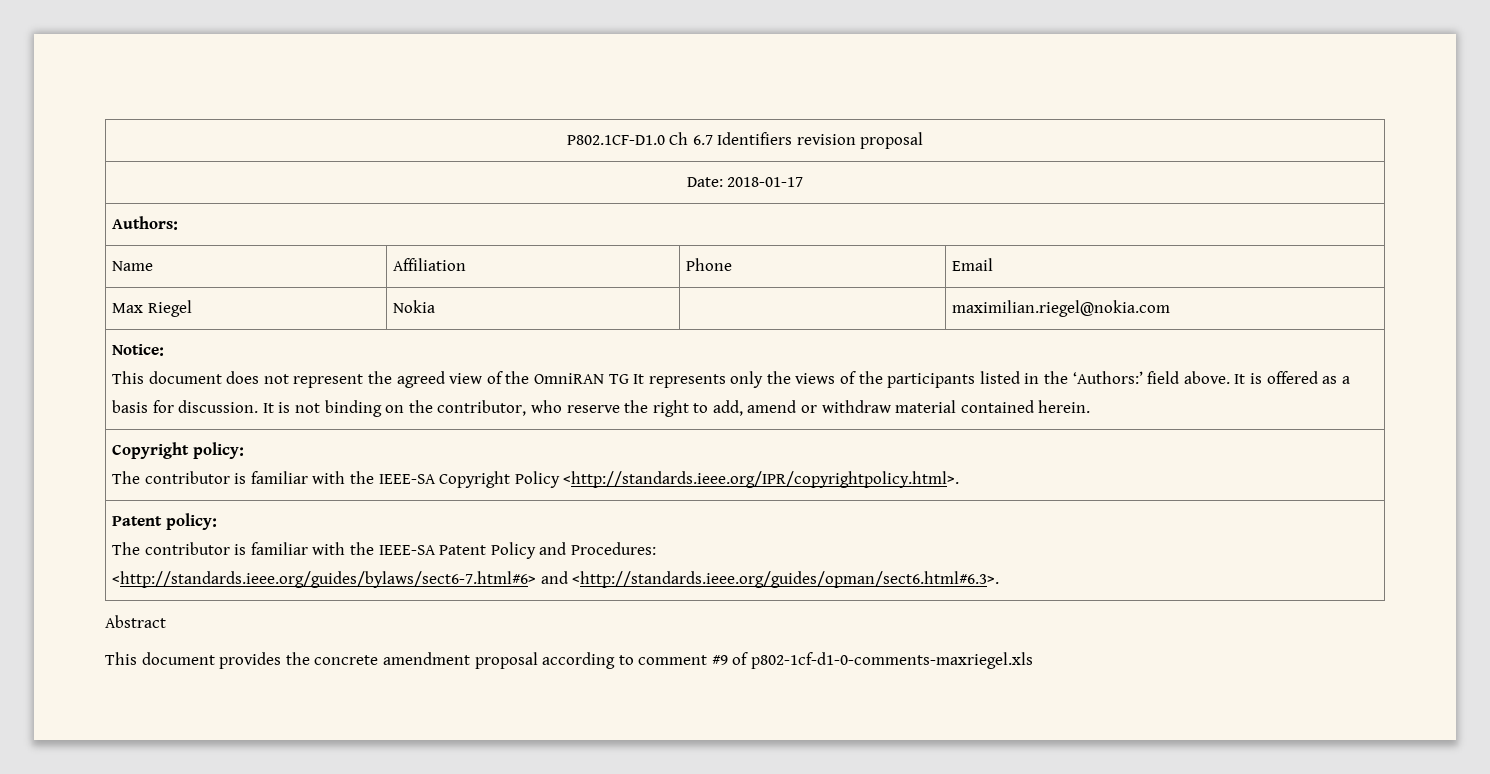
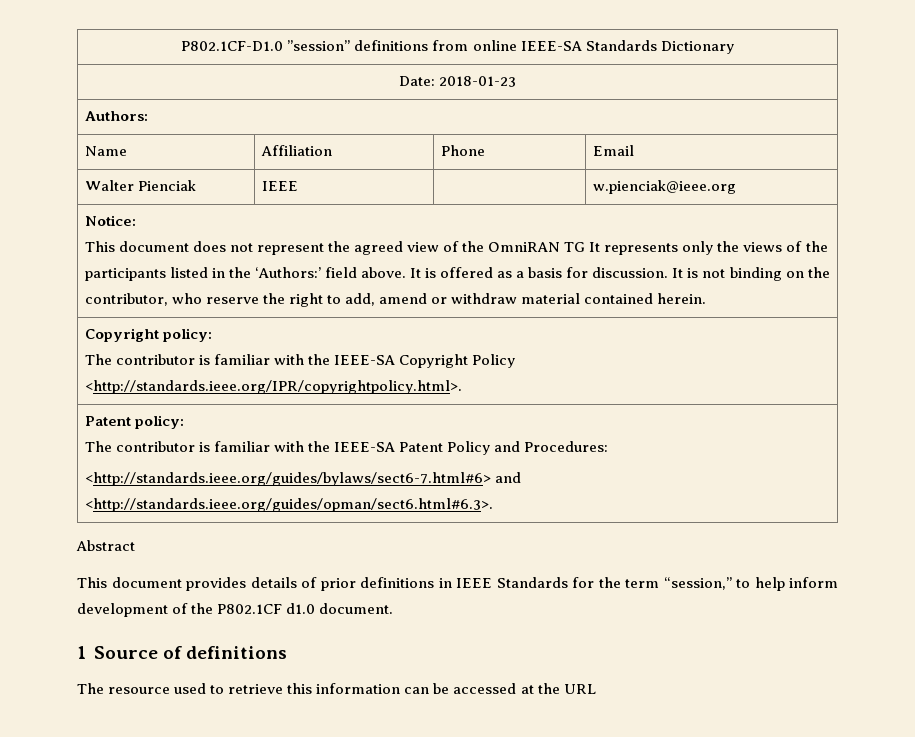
[669,132,924,149] Ch 6.7 Identifiers revision proposal -> [287,40,734,54] ”session” definitions from online IEEE-SA Standards Dictionary
[727,177,804,187] 2018-01-17 -> [439,76,517,87] 2018-01-23
[112,300,192,317] [393,300,436,313] [952,300,1171,317] Max Riegel | Nokia | | maximilian.riegel@nokia.com -> [84,180,196,191] [261,181,298,191] [592,180,736,194] Walter Pienciak | IEEE | | w.pienciak@ieee.org
[285,652,1034,669] the concrete amendment proposal according to comment #9 of p802-1cf-d1-0-comments-maxriegel.xls -> [250,577,838,591] [77,603,394,617] [77,646,287,659] [77,683,596,694] details of prior definitions in IEEE Standards for the term “session,” to help inform development of the P802.1CF d1.0 document. // 1 Source of definitions // The resource used to retrieve this information can be accessed at the URL

